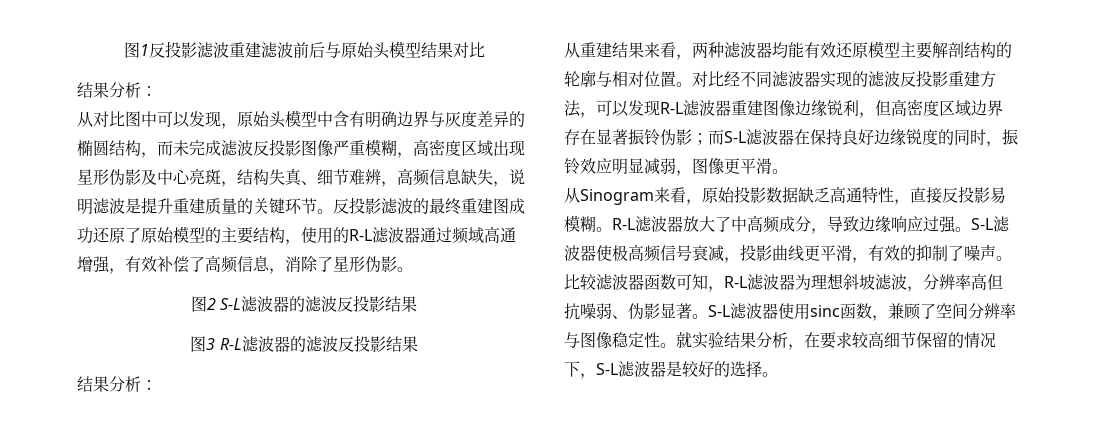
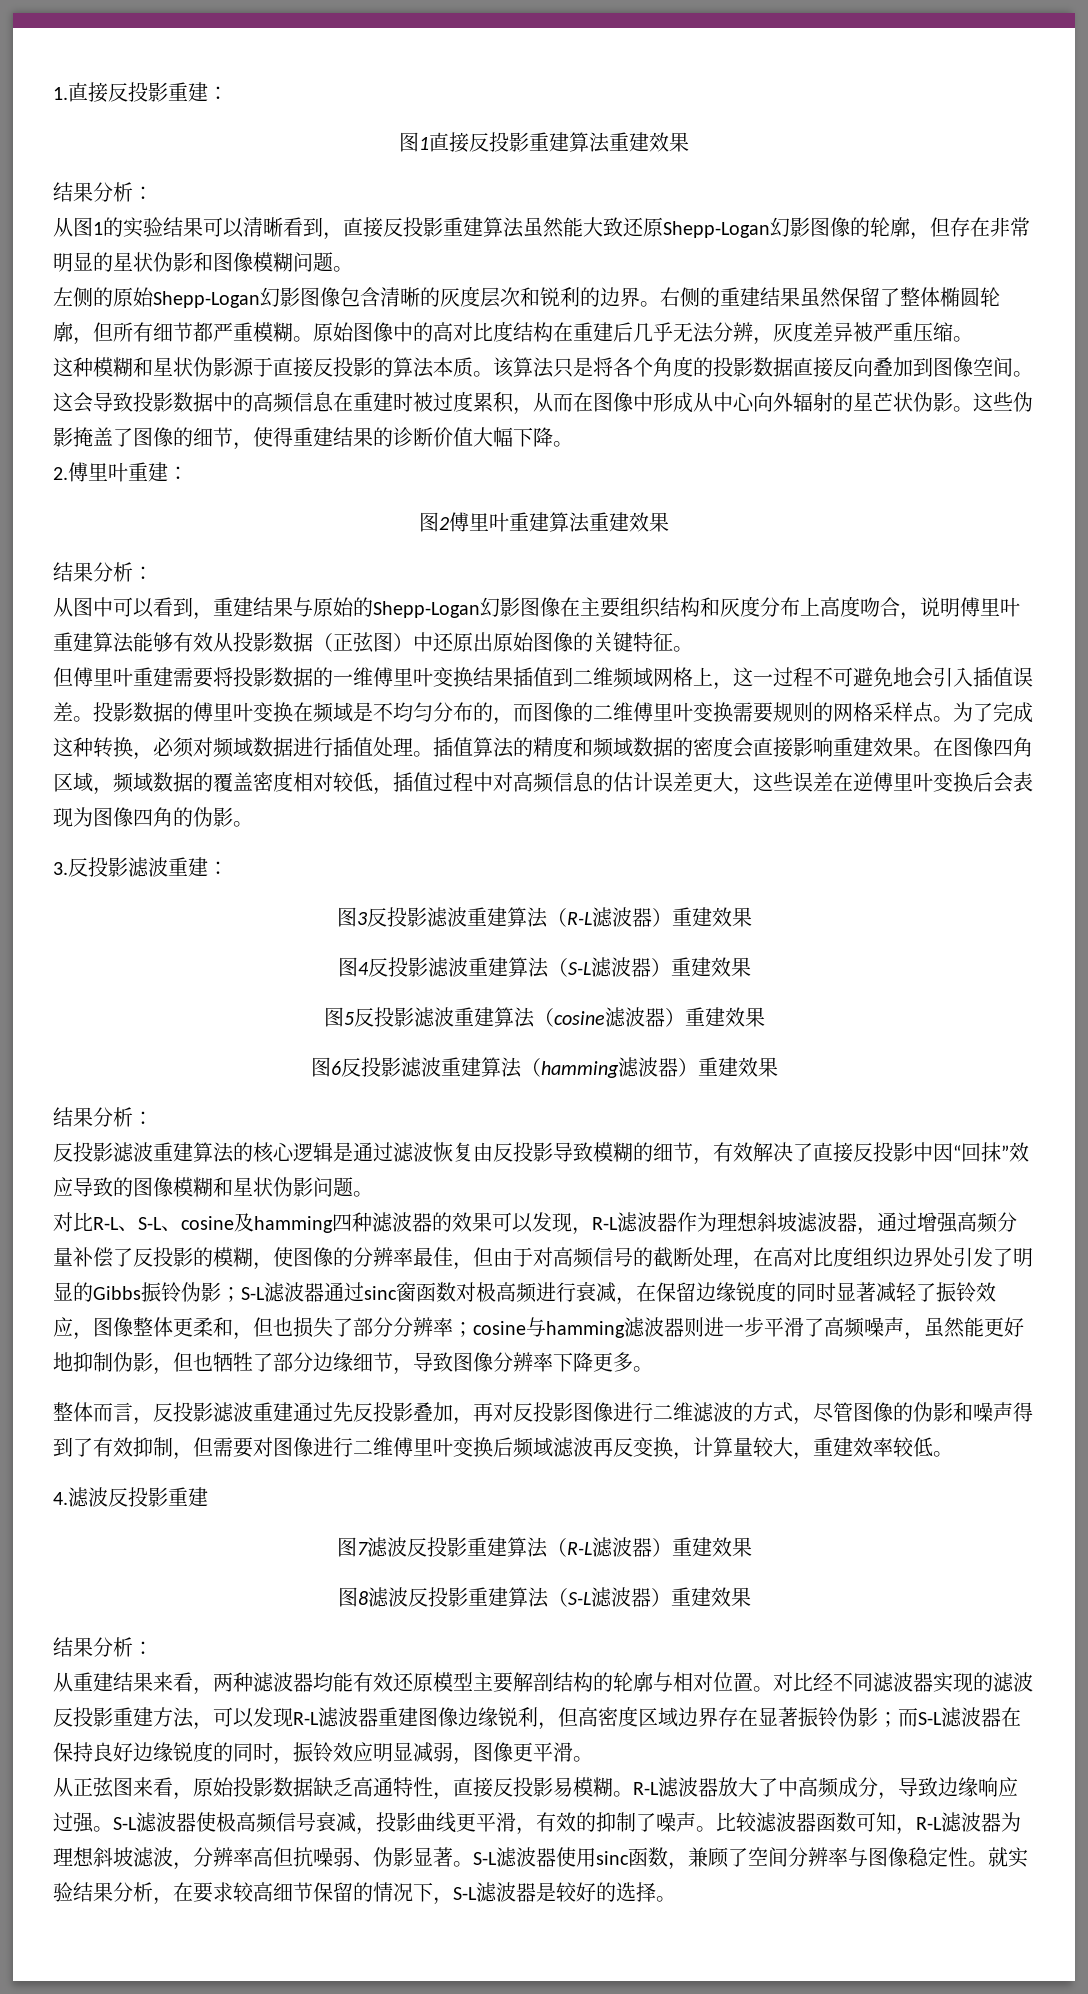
[123,41,485,59] [77,82,157,98] [77,110,525,129] [77,139,525,158] [77,168,525,187] [77,197,525,215] [77,226,516,245] [77,255,413,274] [190,295,418,312] [190,335,402,352] 图1反投影滤波重建滤波前后与原始头模型结果对比 // 结果分析： // 从对比图中可以发现，原始头模型中含有明确边界与灰度差异的椭圆结构，而未完成滤波反投影图像严重模糊，高密度区域出现星形伪影及中心亮斑，结构失真、细节难辨，高频信息缺失，说明滤波是提升重建质量的关键环节。反投影滤波的最终重建图成功还原了原始模型的主要结构，使用的R-L滤波器通过频域高通增强，有效补偿了高频信息，消除了星形伪影。 // 图2 S-L滤波器的滤波反投影结果 // 图3 R-L滤波器的滤波反投影结 -> [53,82,228,103] [399,132,689,153] [53,182,153,202] [53,217,1030,240] [53,252,353,272] [53,286,1000,308] [53,321,973,345] [53,356,1033,378] [53,391,1033,415] [53,427,573,450] [53,462,188,482] [419,512,669,533] [53,562,153,582] [53,596,1020,620] [53,632,693,653] [53,667,1033,690] [53,702,1033,725] [53,736,1033,760] [53,771,1033,795] [53,807,253,827] [53,857,228,877] [336,907,752,928] [337,957,751,978] [323,1007,765,1028] [310,1057,778,1078] [53,1107,153,1127] [53,1142,1029,1165] [53,1177,373,1197] [53,1212,1017,1235] [53,1246,1033,1270] [53,1281,996,1305] [53,1317,1024,1340] [53,1352,653,1375] [53,1402,1033,1425] [53,1437,953,1460] [53,1487,208,1507] [336,1537,752,1558] [337,1587,731,1608] 1.直接反投影重建： // 图1直接反投影重建算法重建效果 // 结果分析： // 从图1的实验结果可以清晰看到，直接反投影重建算法虽然能大致还原Shepp-Logan幻影图像的轮廓，但存在非常明显的星状伪影和图像模糊问题。 // 左侧的原始Shepp-Logan幻影图像包含清晰的灰度层次和锐利的边界。右侧的重建结果虽然保留了整体椭圆轮廓，但所有细节都严重模糊。原始图像中的高对比度结构在重建后几乎无法分辨，灰度差异被严重压缩。 // 这种模糊和星状伪影源于直接反投影的算法本质。该算法只是将各个角度的投影数据直接反向叠加到图像空间。这会导致投影数据中的高频信息在重建时被过度累积，从而在图像中形成从中心向外辐射的星芒状伪影。这些伪影掩盖了图像的细节，使得重建结果的诊断价值大幅下降。 // 2.傅里叶重建： // 图2傅里叶重建算法重建效果 // 结果分析： // 从图中可以看到，重建结果与原始的Shepp-Logan幻影图像在主要组织结构和灰度分布上高度吻合，说明傅里叶重建算法能够有效从投影数据（正弦图）中还原出原始图像的关键特征。 // 但傅里叶重建需要将投影数据的一维傅里叶变换结果插值到二维频域网格上，这一过程不可避免地会引入插值误差。投影数据的傅里叶变换在频域是不均匀分布的，而图像的二维傅里叶变换需要规则的网格采样点。为了完成这种转换，必须对频域数据进行插值处理。插值算法的精度和频域数据的密度会直接影响重建效果。在图像四角区域，频域数据的覆盖密度相对较低，插值过程中对高频信息的估计误差更大，这些误差在逆傅里叶变换后会表现为图像四角的伪影。 // 3.反投影滤波重建： // 图3反投影滤波重建算法（R-L滤波器）重建效果 // 图4反投影滤波重建算法（S-L滤波器）重建效果 // 图5反投影滤波重建算法（cosine滤波器）重建效果 // 图6反投影滤波重建算法（hamming滤波器）重建效果 // 结果分析： // 反投影滤波重建算法的核心逻辑是通过滤波恢复由反投影导致模糊的细节，有效解决了直接反投影中因“回抹”效应导致的图像模糊和星状伪影问题。 // 对比R-L、S-L、cosine及hamming四种滤波器的效果可以发现，R-L滤波器作为理想斜坡滤波器，通过增强高频分量补偿了反投影的模糊，使图像的分辨率最佳，但由于对高频信号的截断处理，在高对比度组织边界处引发了明显的Gibbs振铃伪影；S-L滤波器通过sinc窗函数对极高频进行衰减，在保留边缘锐度的同时显著减轻了振铃效应，图像整体更柔和，但也损失了部分分辨率；cosine与hamming滤波器则进一步平滑了高频噪声，虽然能更好地抑制伪影，但也牺牲了部分边缘细节，导致图像分辨率下降更多。 // 整体而言，反投影滤波重建通过先反投影叠加，再对反投影图像进行二维滤波的方式，尽管图像的伪影和噪声得到了有效抑制，但需要对图像进行二维傅里叶变换后频域滤波再反变换，计算量较大，重建效率较低。 // 4.滤波反投影重建 // 图7滤波反投影重建算法（R-L滤波器）重建效果 // 图8滤波反投影重建算法（S-L滤波器）重建效
[580,189,654,205] Sinogram -> [73,1777,133,1798] 正弦图

